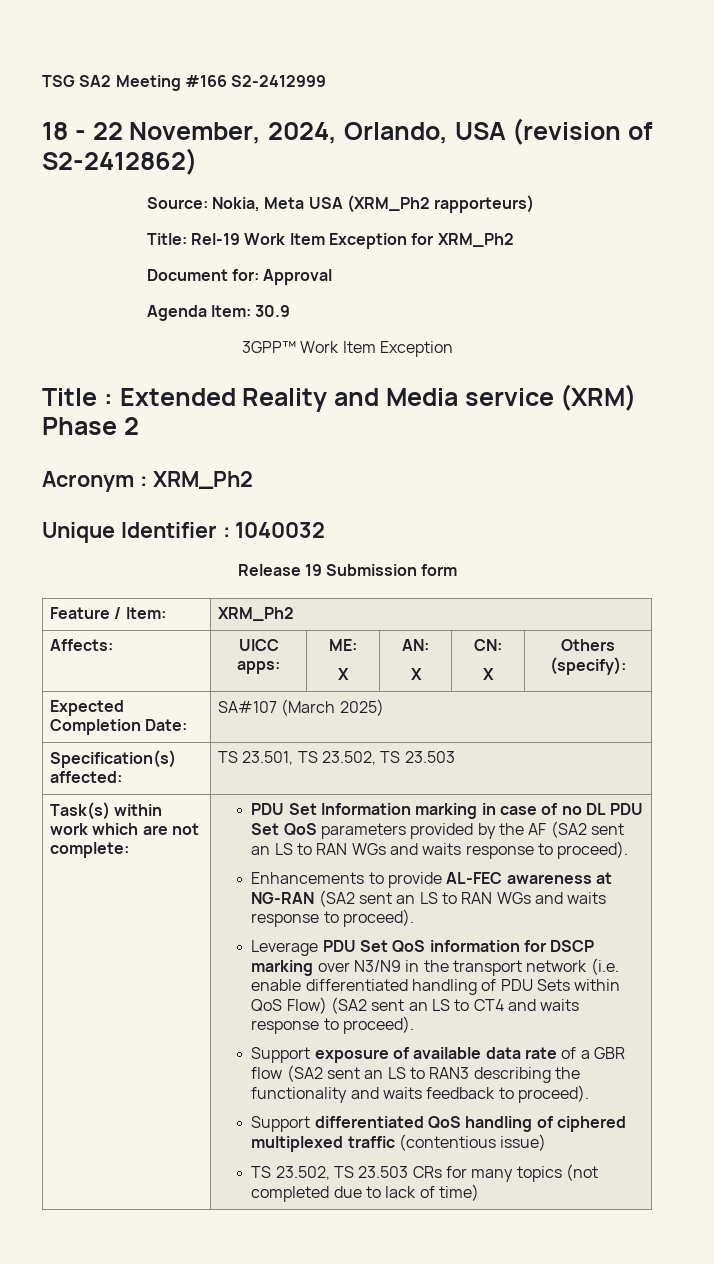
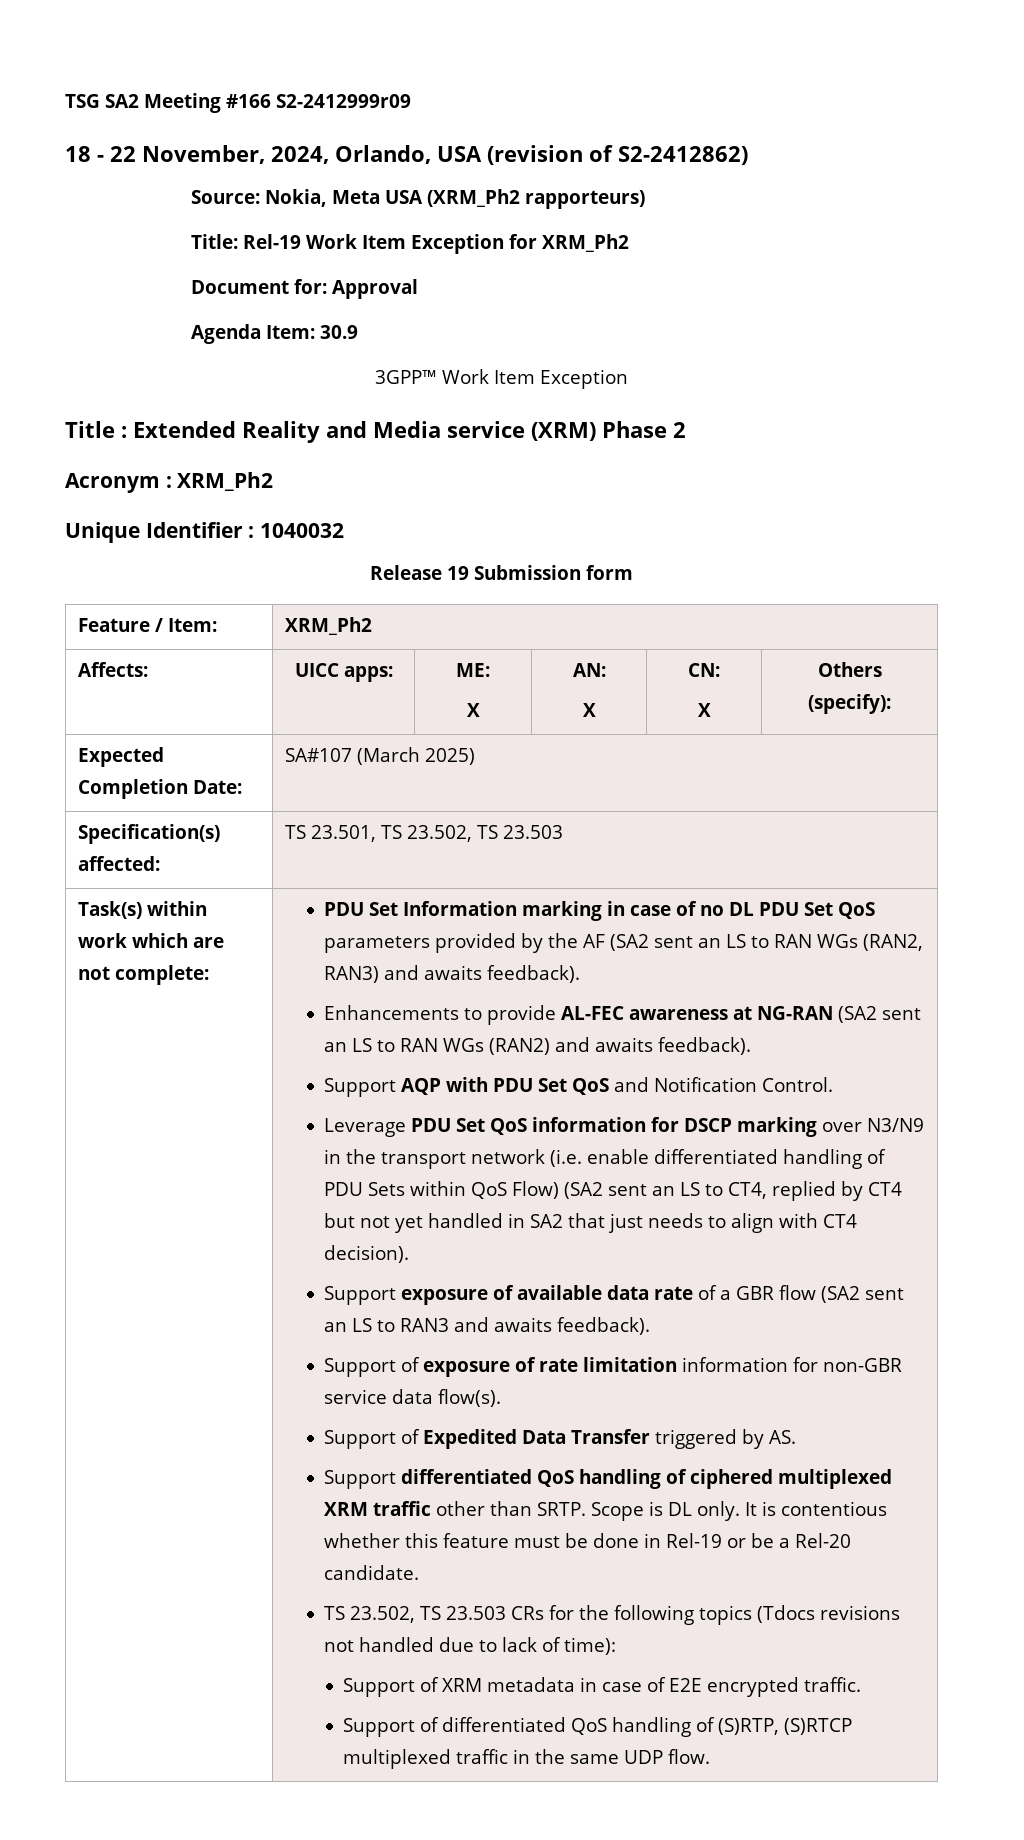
[231,75,327,87] S2-2412999 -> [276,94,411,108] S2-2412999r09
[389,841,629,859] and waits response to proceed). -> [862,934,923,951] [323,965,580,983] (RAN2, RAN3) and awaits feedback).
[534,892,607,904] [251,909,414,927] and waits response to proceed). -> [488,1037,751,1055] [323,1077,833,1097] (RAN2) and awaits feedback). // Support AQP with PDU Set QoS and Notification Control.
[473,999,580,1011] [251,1016,414,1034] CT4 and waits response to proceed). -> [727,1181,902,1201] [323,1213,857,1233] [323,1245,409,1263] CT4, replied by CT4 but not yet handled in SA2 that just needs to align with CT4 decision).
[473,1067,580,1083] [251,1085,589,1103] describing the functionality and waits feedback to proceed). -> [453,1317,650,1335] [323,1357,902,1377] [323,1389,501,1407] [323,1429,796,1449] and awaits feedback). // Support of exposure of rate limitation information for non-GBR service data flow(s). // Support of Expedited Data Transfer triggered by AS.
[347,1134,547,1151] traffic (contentious issue) -> [323,1501,887,1521] [323,1533,851,1548] [323,1565,419,1580] XRM traffic other than SRTP. Scope is DL only. It is contentious whether this feature must be done in Rel-19 or be a Rel-20 candidate.
[471,1164,598,1182] [251,1184,479,1202] many topics (not completed due to lack of time) -> [578,1605,900,1625] [323,1637,616,1655] [342,1677,861,1697] [342,1717,852,1737] [342,1749,710,1769] the following topics (Tdocs revisions not handled due to lack of time): // Support of XRM metadata in case of E2E encrypted traffic. // Support of differentiated QoS handling of (S)RTP, (S)RTCP multiplexed traffic in the same UDP flow.

